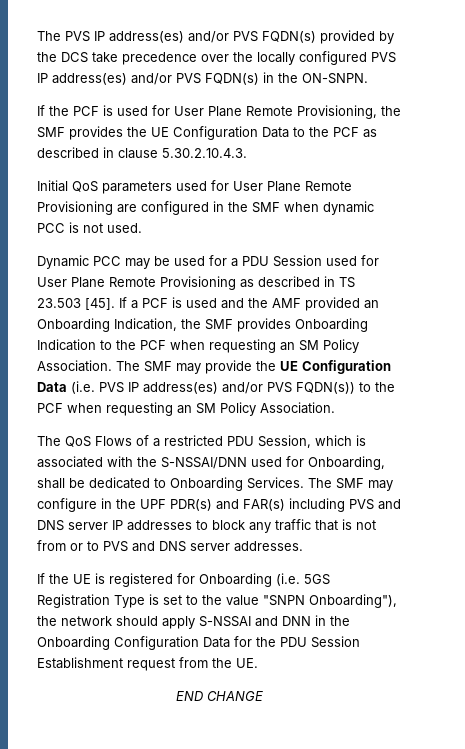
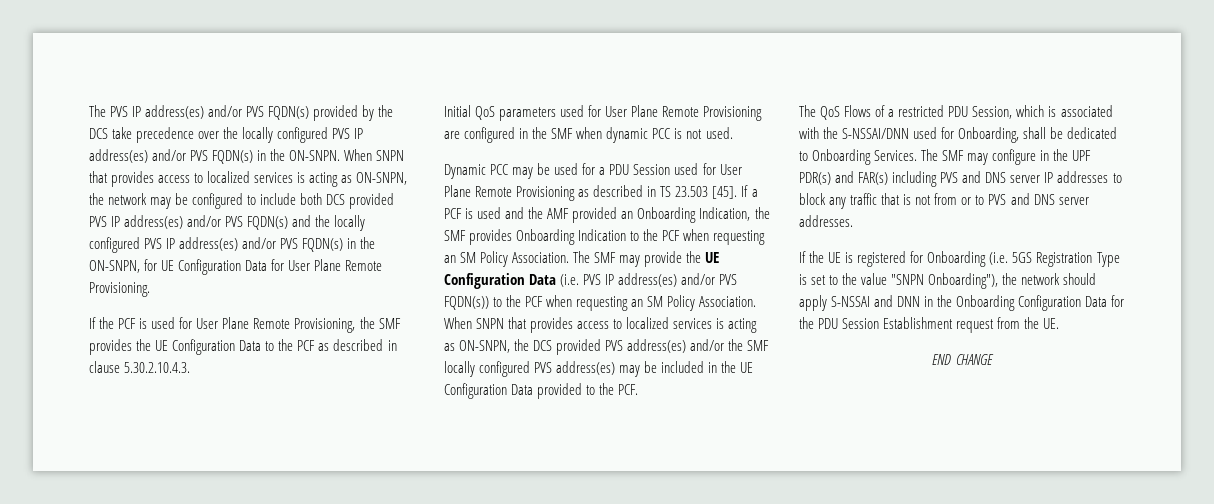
(368, 78) none -> [344,149,405,161] [89,171,408,187] [89,193,395,209] [89,215,366,231] [89,237,376,253] [89,259,383,275] [89,282,150,297] When SNPN that provides access to localized services is acting as ON-SNPN, the network may be configured to include both DCS provided PVS IP address(es) and/or PVS FQDN(s) and the locally configured PVS IP address(es) and/or PVS FQDN(s) in the ON-SNPN, for UE Configuration Data for User Plane Remote Provisioning.
(335, 408) none -> [444,317,758,333] [444,339,770,355] [444,361,754,377] [444,383,639,399] When SNPN that provides access to localized services is acting as ON-SNPN, the DCS provided PVS address(es) and/or the SMF locally configured PVS address(es) may be included in the UE Configuration Data provided to the PCF.

